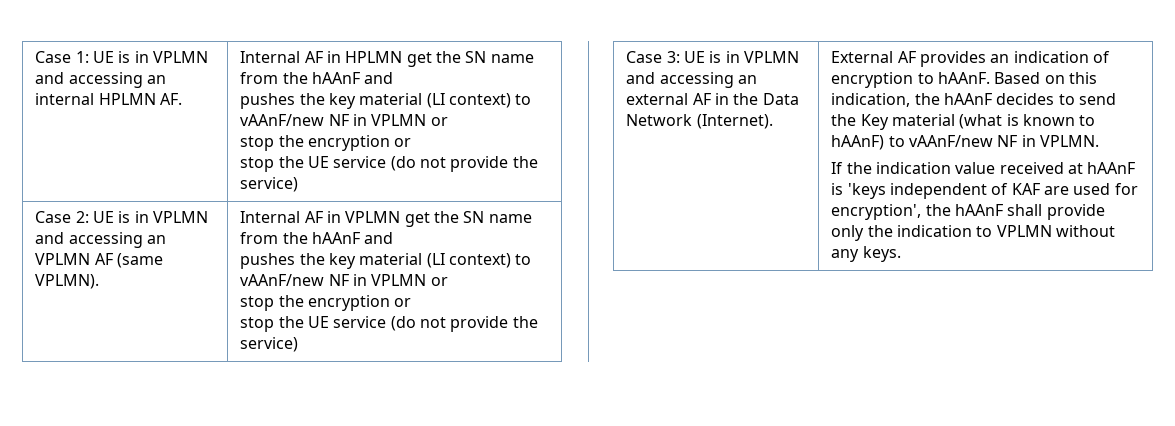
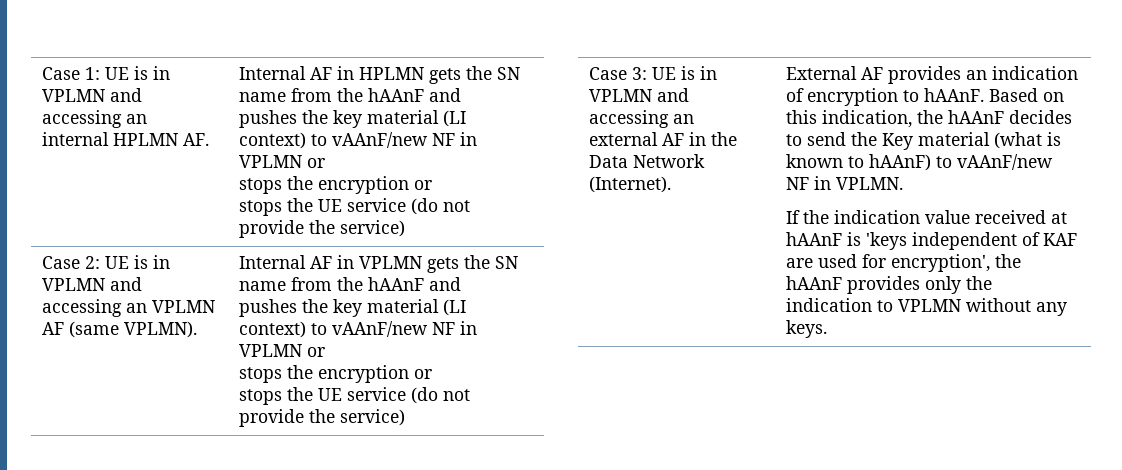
[406,52,432,67] get -> [429,68,462,84] gets
[240,135,412,151] [240,157,275,172] stop the encryption or // stop -> [239,176,433,194] [239,200,283,216] stops the encryption or // stops
[404,212,430,227] get -> [427,257,460,273] gets
[240,295,412,311] [240,317,275,332] stop the encryption or // stop -> [239,365,433,383] [239,389,283,405] stops the encryption or // stops
[1007,204,1105,220] shall provide -> [847,276,921,294] provides

